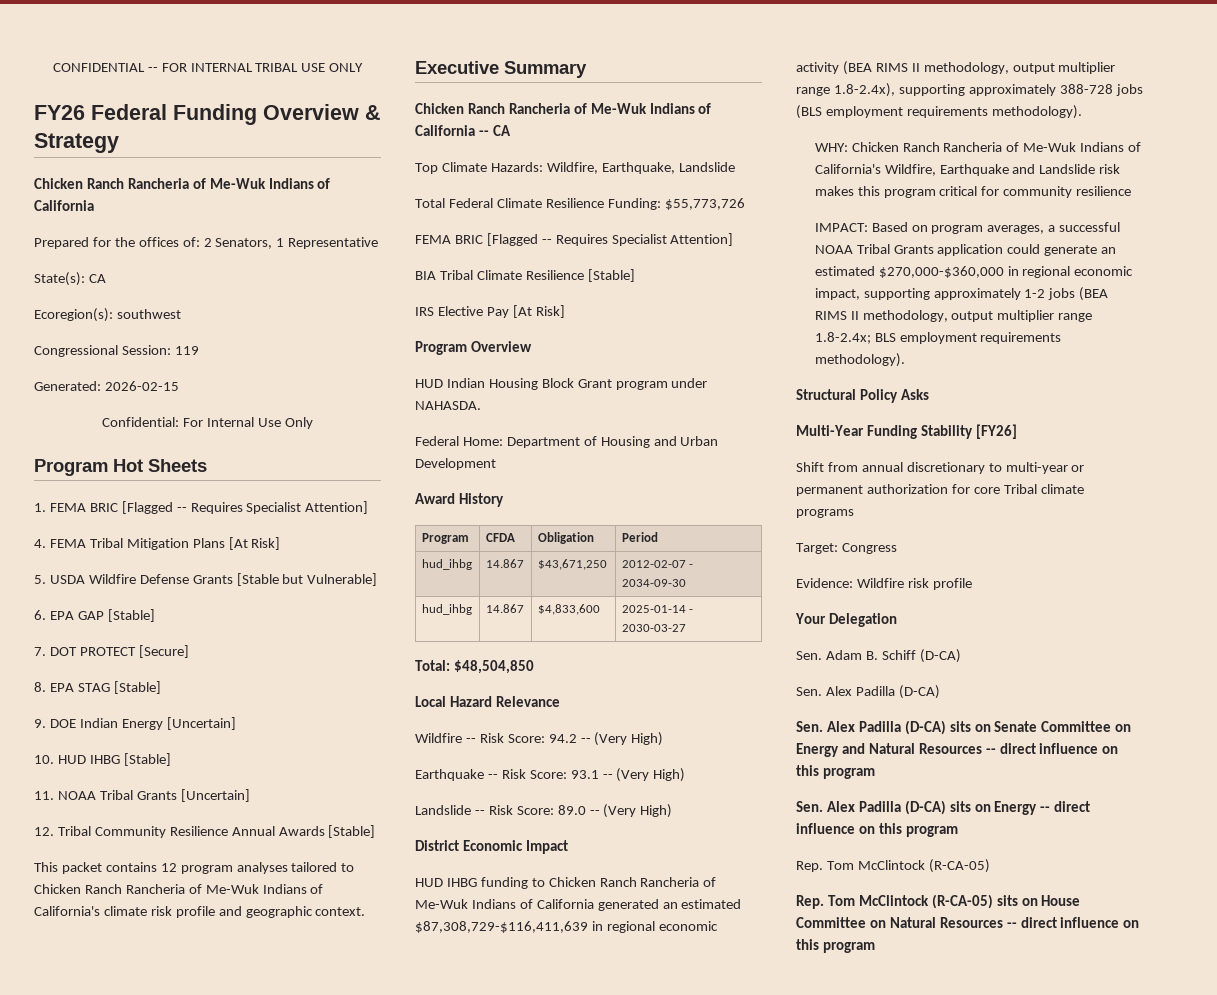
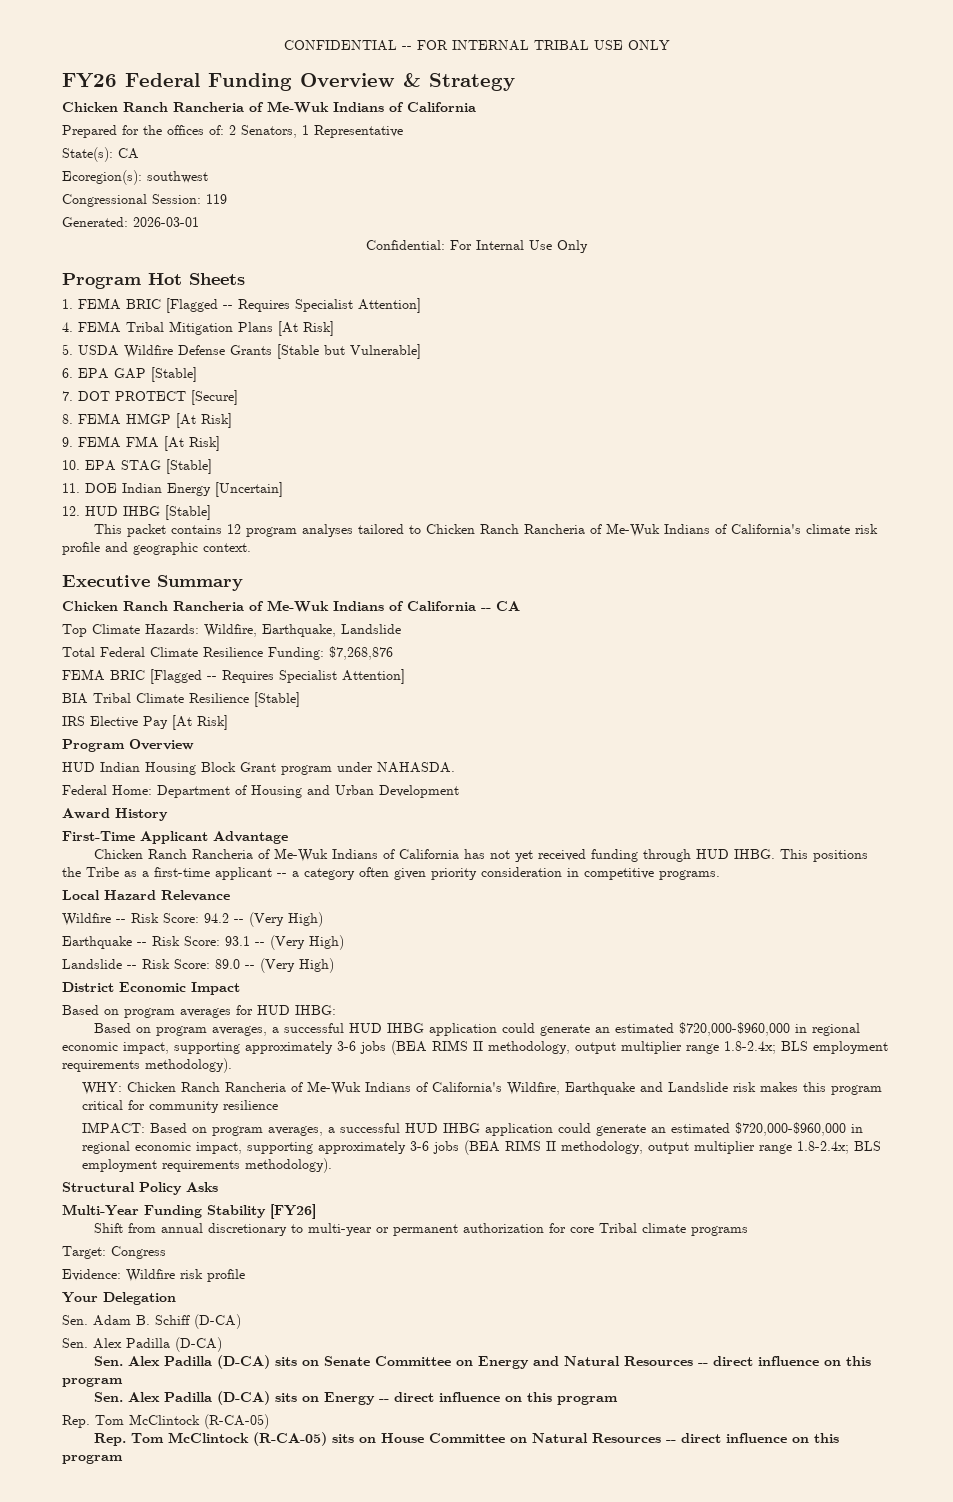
[104,381,179,391] 2026-02-15 -> [133,217,199,227] 2026-03-01
(46, 687) none -> [78,413,232,428] [62,436,220,451] [62,460,80,470] FEMA HMGP [At Risk] // 9. FEMA FMA [At Risk] // 10.
[34,719,46,728] 9. -> [62,483,80,493] 11.
[34,755,54,764] 10. -> [62,506,80,516] 12.
[34,789,250,802] [34,825,376,838] // 11. NOAA Tribal Grants [Uncertain] // 12. Tribal Community Resilience Annual Awards [Stable] -> (211, 512) none
[664,198,745,210] $55,773,726 -> [329,646,393,660] $7,268,876
[421,533,469,544] [485,533,515,542] [537,532,594,544] [621,532,658,542] [421,559,472,570] [485,559,524,568] [537,559,607,570] [621,560,694,568] [621,579,686,587] [421,604,472,615] [485,604,524,613] [537,604,600,615] [621,605,694,613] [621,624,686,632] [415,660,534,674] // Program | CFDA | Obligation | Period // hud_ihbg | 14.867 | $43,671,250 | 2012-02-07 - 2034-09-30 // hud_ihbg | 14.867 | $4,833,600 | 2025-01-14 - 2030-03-27 // Total: $48,504,850 -> [62,831,288,844] [94,848,869,862] [62,867,720,880] // First-Time Applicant Advantage // Chicken Ranch Rancheria of Me-Wuk Indians of California has not yet received funding through HUD IHBG. This positions the Tribe as a first-time applicant -- a category often given priority consideration in competitive programs.
[415,877,717,889] [415,899,742,911] [415,921,718,933] [796,61,1116,75] [796,83,1143,97] [796,105,822,119] HUD IHBG funding to Chicken Ranch Rancheria of Me-Wuk Indians of California generated an estimated $87,308,729-$116,411,639 in regional economic activity (BEA RIMS II methodology, output multiplier range 1.8-2.4x), supporting approximately 388-728 jobs (BLS -> [62,1005,336,1018] [94,1022,861,1036] [62,1040,808,1055] Based on program averages for HUD IHBG: // Based on program averages, a successful HUD IHBG application could generate an estimated $720,000-$960,000 in regional economic impact, supporting approximately 3-6 jobs (BEA RIMS II methodology, output multiplier range 1.8-2.4x; BLS
[814,244,1117,256] [814,266,1134,278] [814,288,1046,300] NOAA Tribal Grants application could generate an estimated $270,000-$360,000 in regional economic impact, supporting approximately 1-2 -> [405,1122,864,1136] [82,1141,430,1154] HUD IHBG application could generate an estimated $720,000-$960,000 in regional economic impact, supporting approximately 3-6

